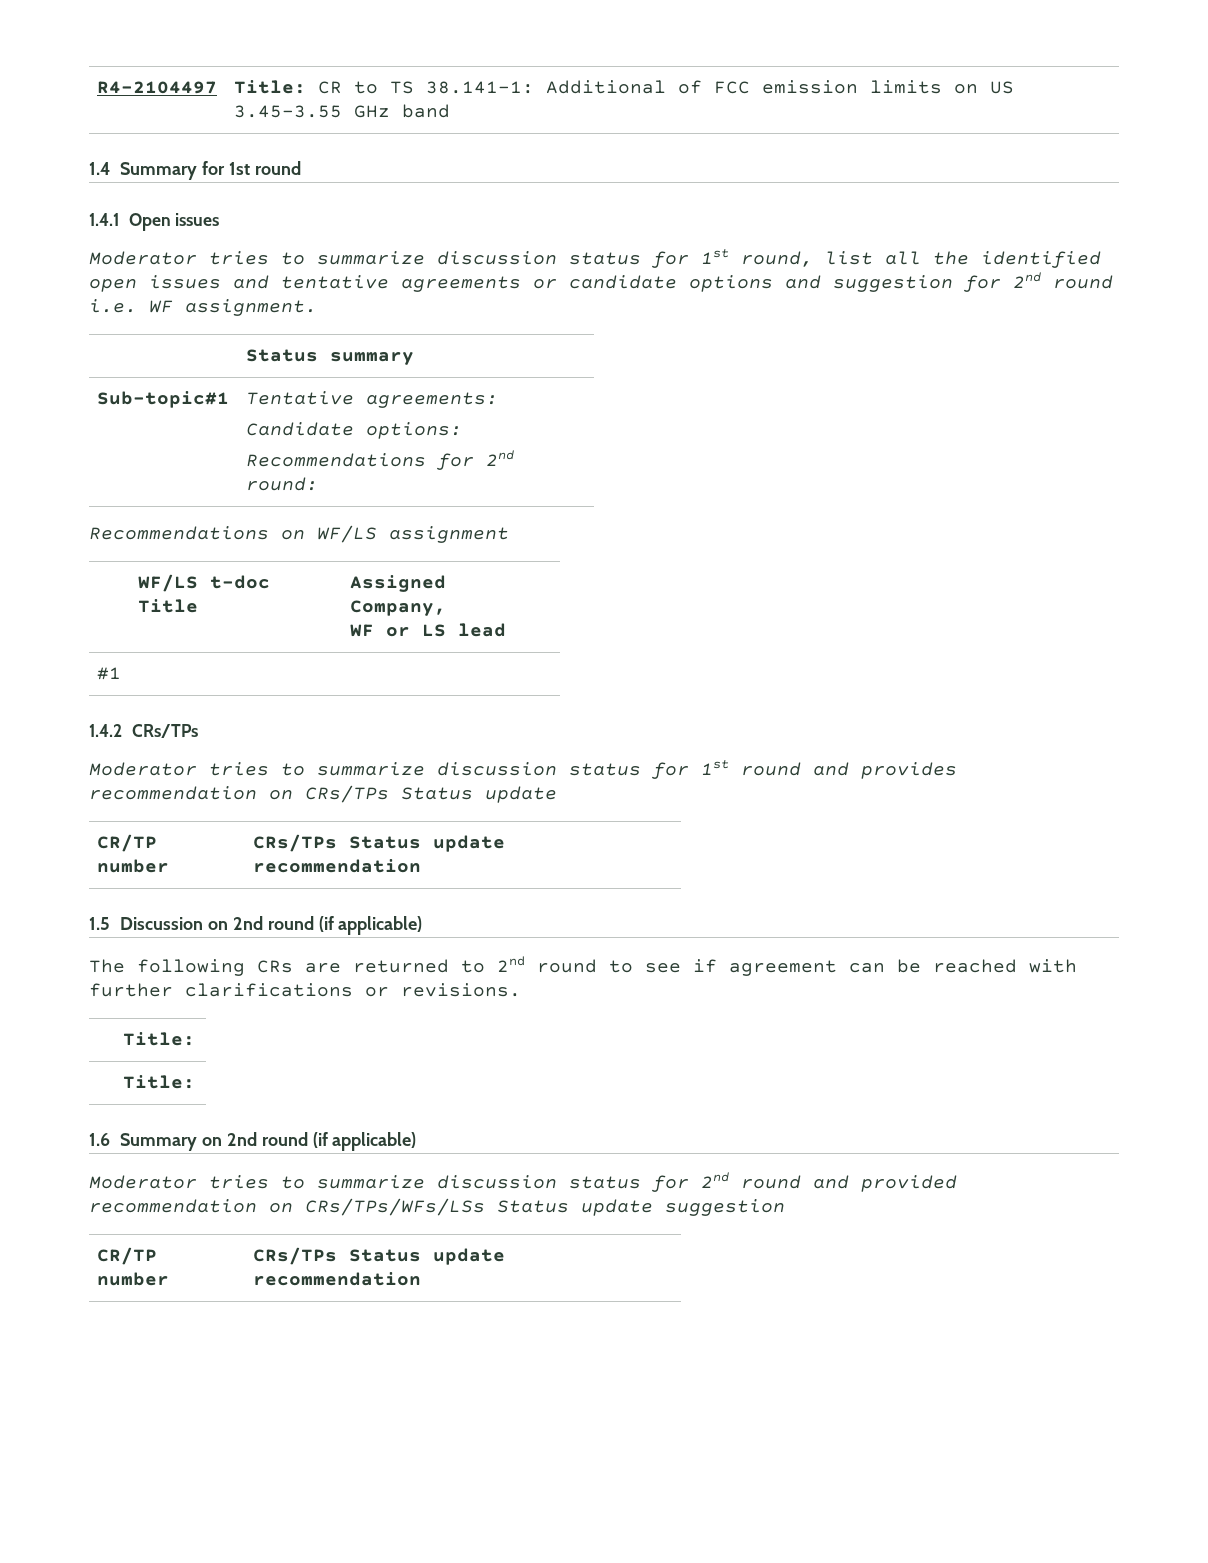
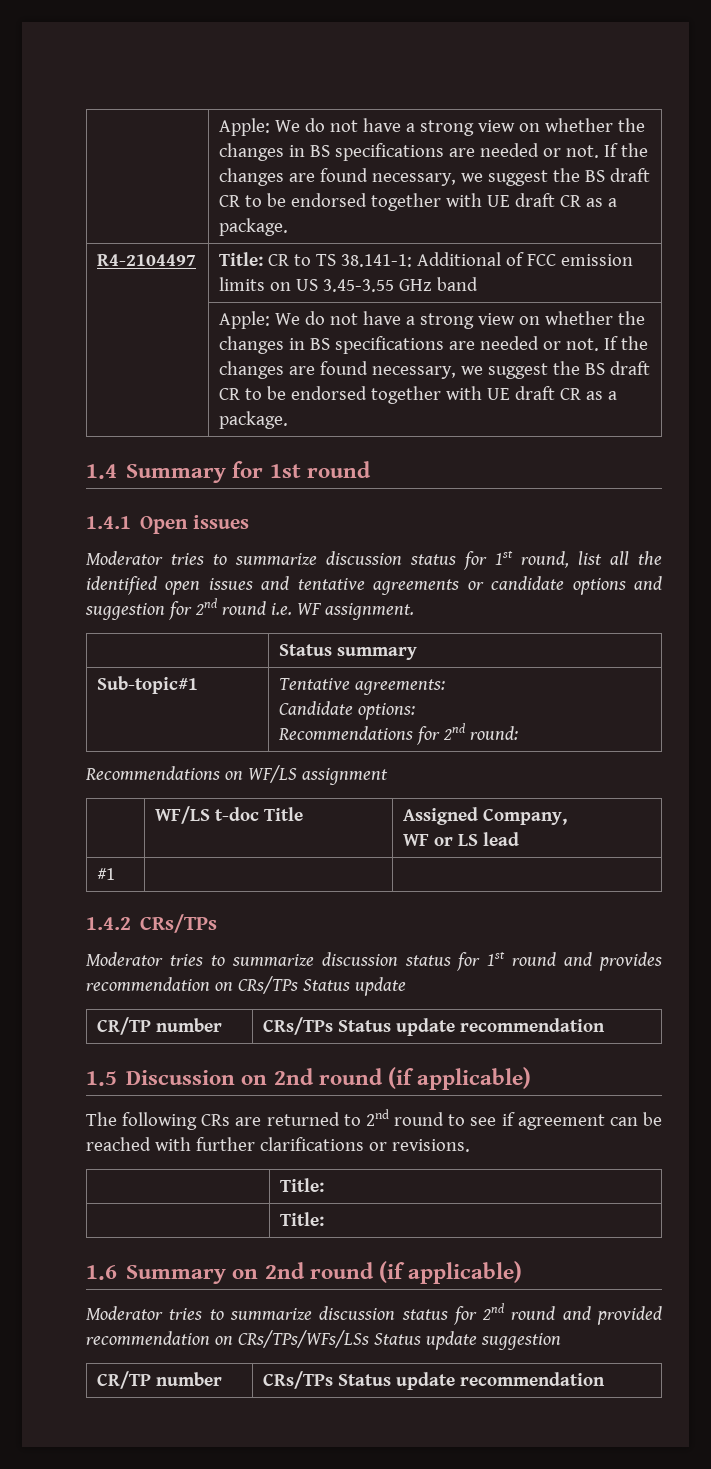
(97, 87) none -> [219,118,646,136] [219,143,649,161] [219,168,651,186] [219,193,618,211] [219,218,289,236] | Apple: We do not have a strong view on whether the changes in BS specifications are needed or not. If the changes are found necessary, we suggest the BS draft CR to be endorsed together with UE draft CR as a package. //
(451, 111) none -> [219,311,646,329] [219,336,649,354] [219,361,651,379] [219,386,618,404] [219,411,289,429] // | Apple: We do not have a strong view on whether the changes in BS specifications are needed or not. If the changes are found necessary, we suggest the BS draft CR to be endorsed together with UE draft CR as a package.

